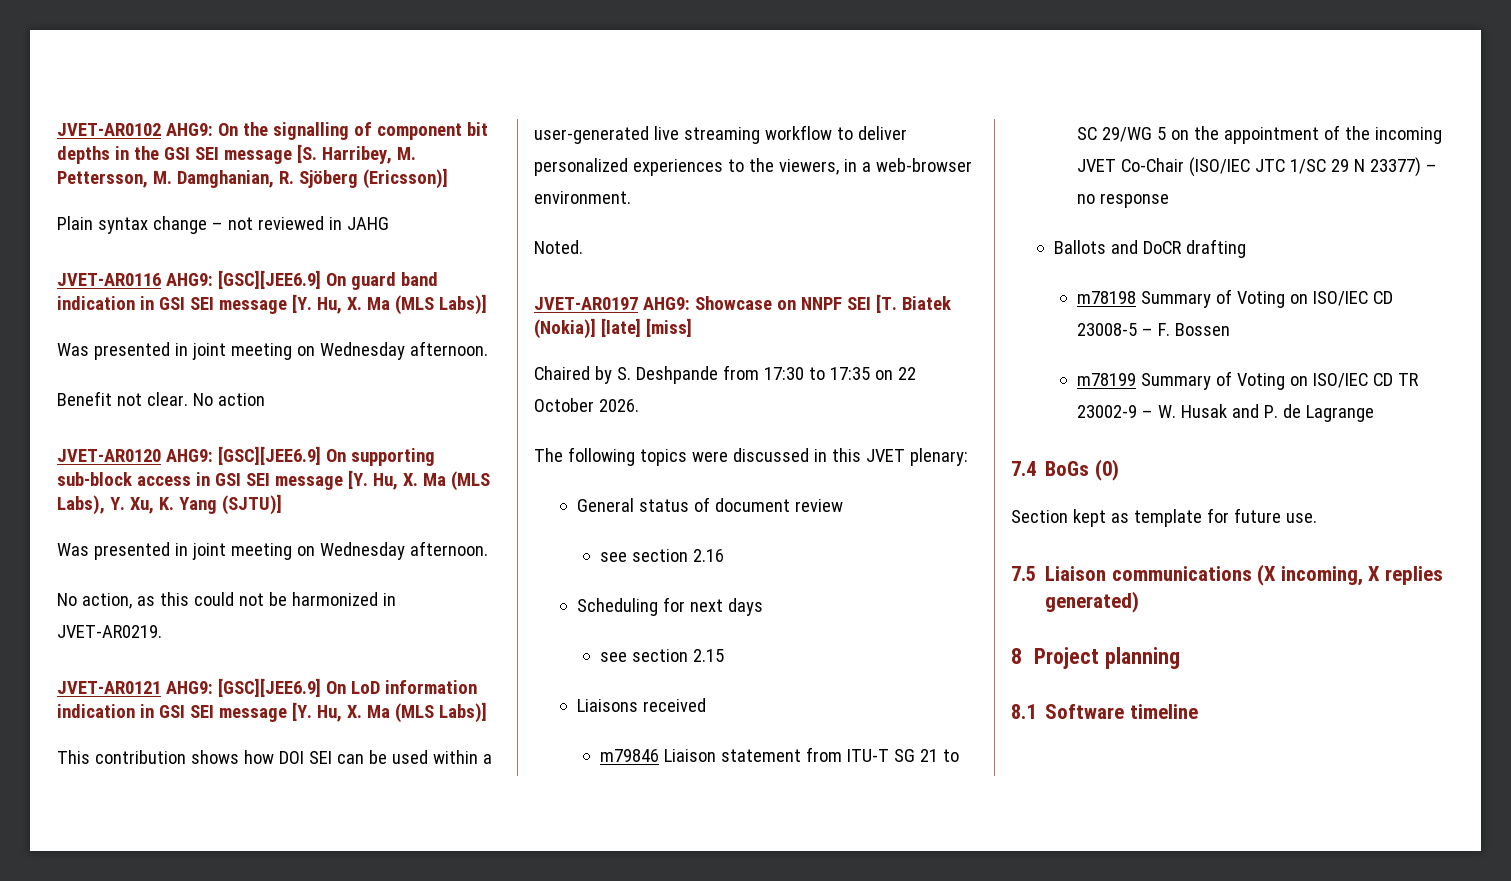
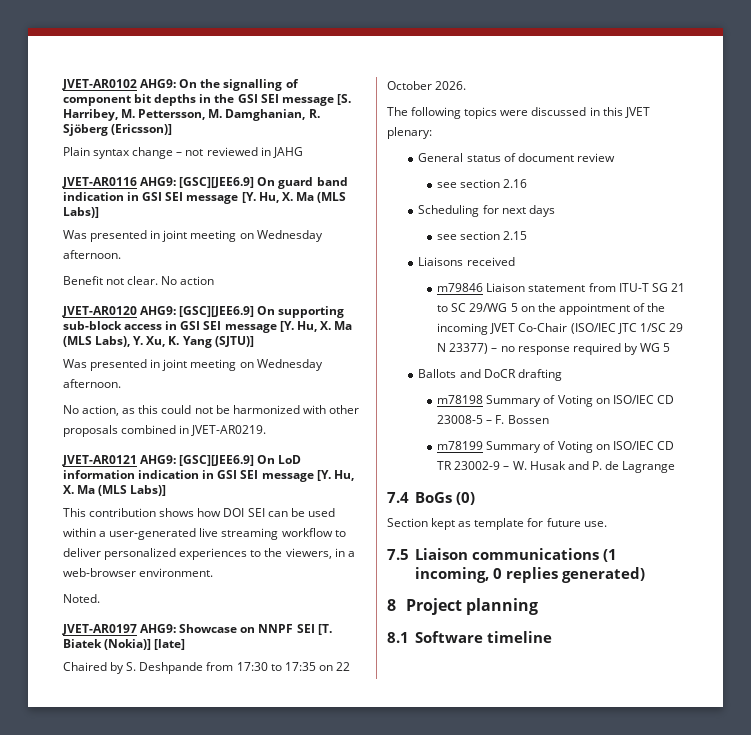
(378, 599) none -> [302,405,359,414] [63,425,177,437] with other proposals combined
[645,318,692,337] [miss] -> (186, 644) none
(1169, 200) none -> [572,343,671,355] required by WG 5
[1257,564,1381,586] (X incoming, X -> [602,549,617,562] [414,567,502,583] (1 incoming, 0

